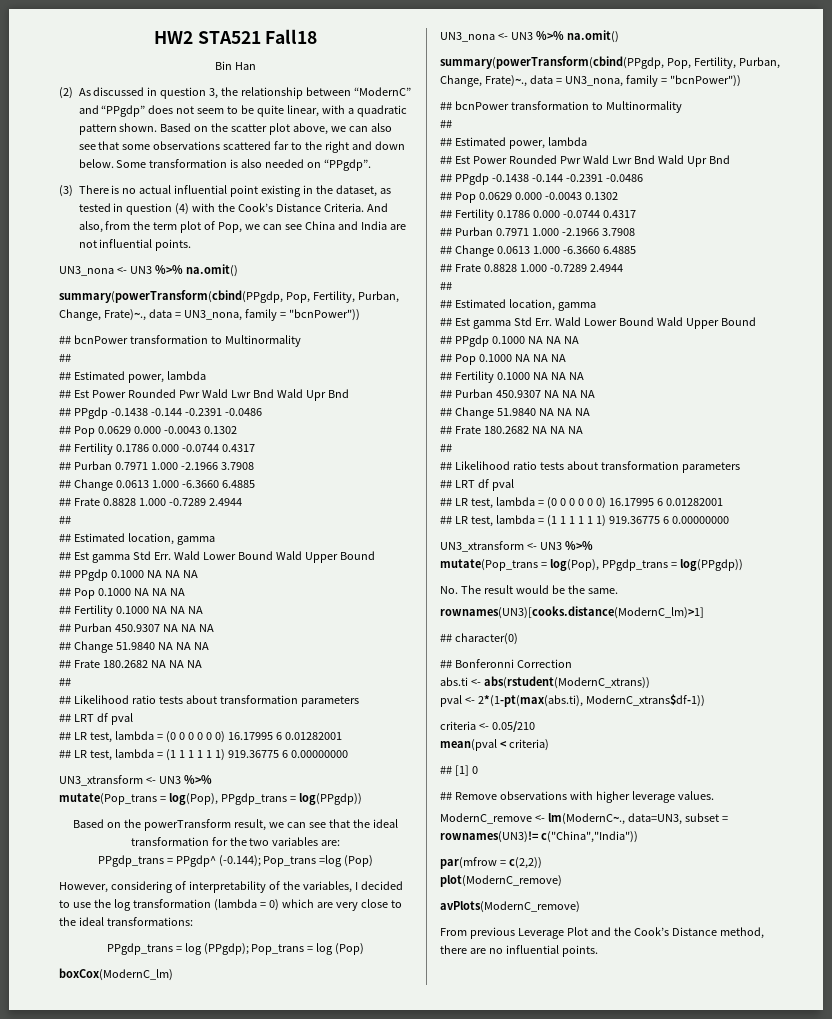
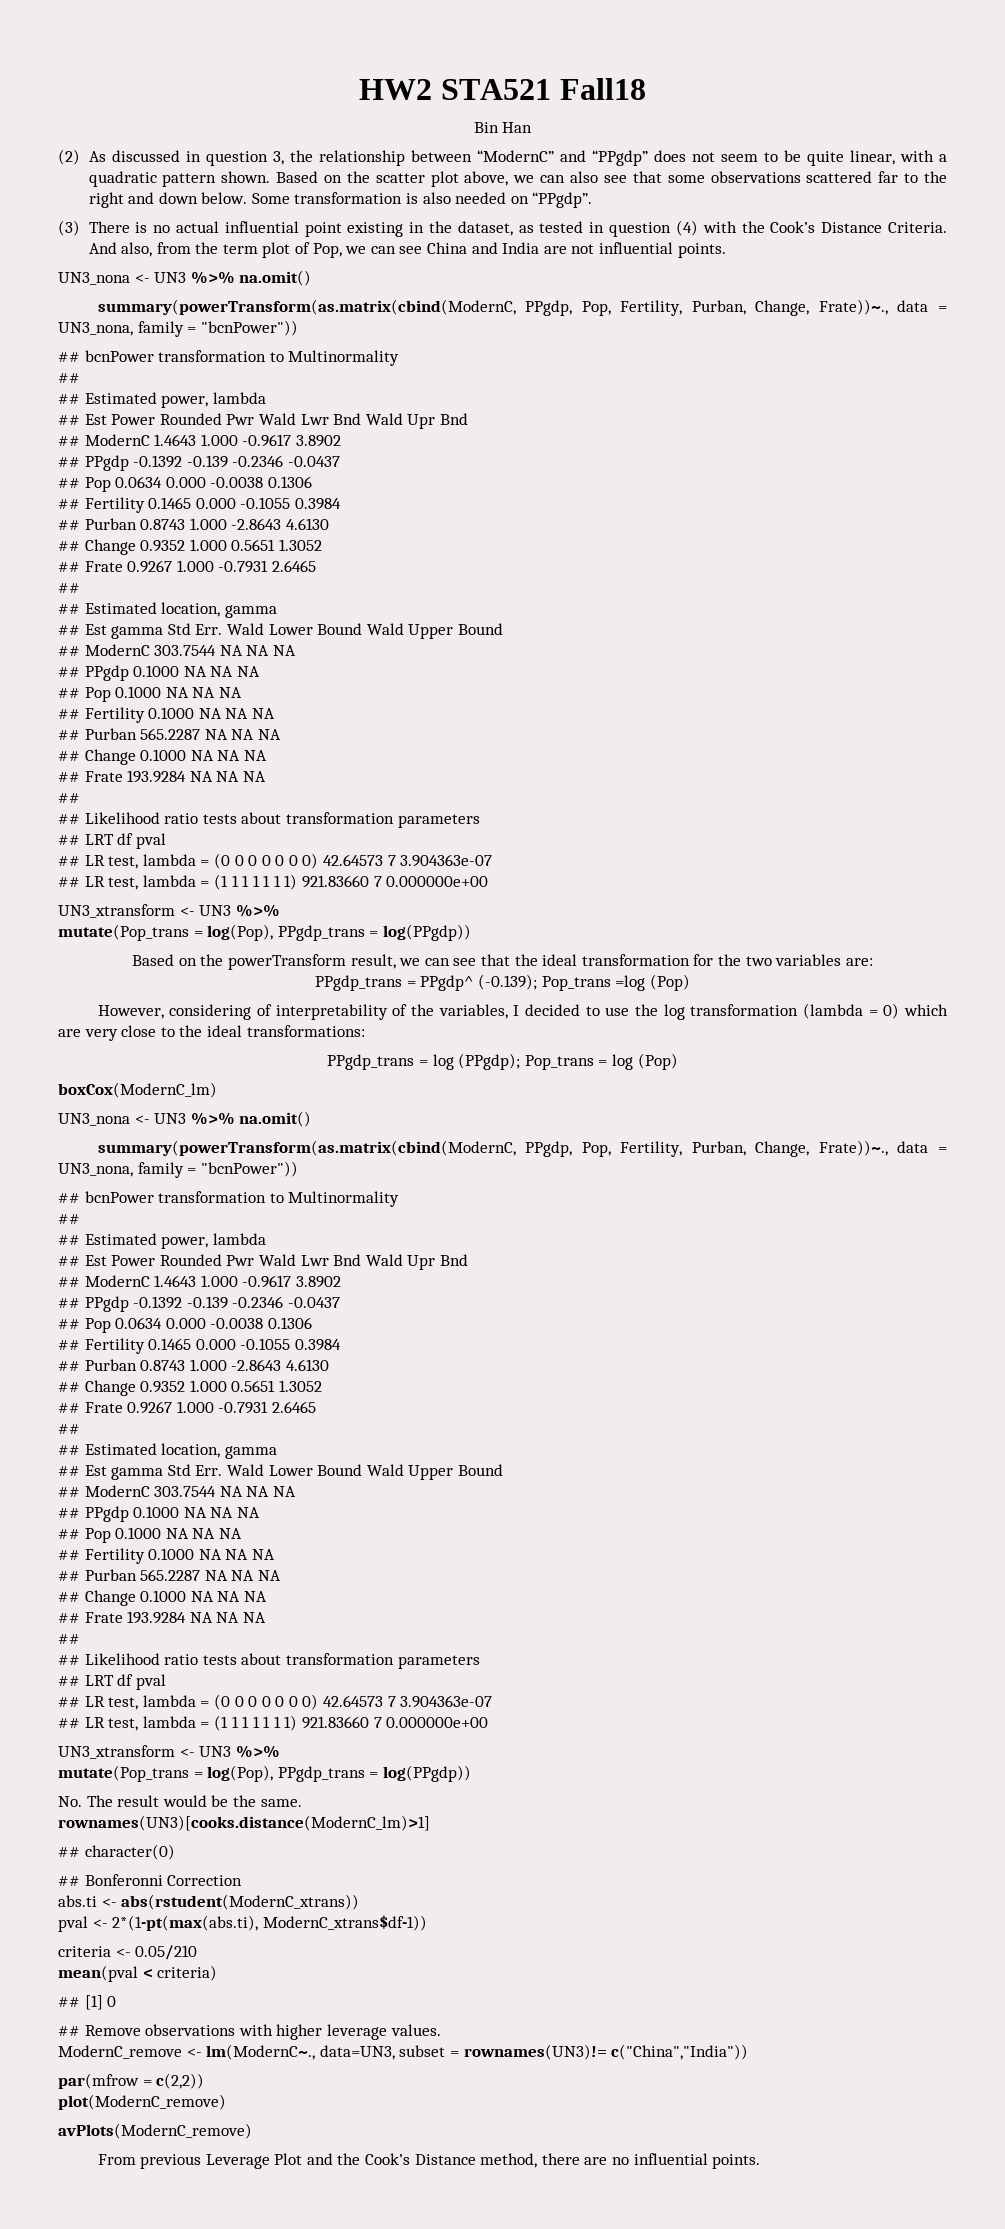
[59,290,399,303] [59,309,146,321] summary(powerTransform(cbind(PPgdp, Pop, Fertility, Purban, Change, Frate)~., -> [97,299,888,316] summary(powerTransform(as.matrix(cbind(ModernC, PPgdp, Pop, Fertility, Purban, Change, Frate))~.,
[73,407,262,419] [59,426,237,437] [59,443,255,455] [59,461,254,470] [59,479,255,491] [59,498,242,506] PPgdp -0.1438 -0.144 -0.2391 -0.0486 // ## Pop 0.0629 0.000 -0.0043 0.1302 // ## Fertility 0.1786 0.000 -0.0744 0.4317 // ## Purban 0.7971 1.000 -2.1966 3.7908 // ## Change 0.0613 1.000 -6.3660 6.4885 // ## Frate 0.8828 1.000 -0.7289 2.4944 -> [84,434,341,447] [58,455,340,471] [58,476,312,492] [58,497,341,513] [58,518,329,530] [58,539,322,555] [58,560,316,573] ModernC 1.4643 1.000 -0.9617 3.8902 // ## PPgdp -0.1392 -0.139 -0.2346 -0.0437 // ## Pop 0.0634 0.000 -0.0038 0.1306 // ## Fertility 0.1465 0.000 -0.1055 0.3984 // ## Purban 0.8743 1.000 -2.8643 4.6130 // ## Change 0.9352 1.000 0.5651 1.3052 // ## Frate 0.9267 1.000 -0.7931 2.6465
(375, 555) none -> [58,644,296,656] // ## ModernC 303.7544 NA NA NA
[114,624,214,632] [59,641,209,653] [59,660,148,668] 450.9307 NA NA NA // ## Change 51.9840 NA NA NA // ## Frate 180.2682 -> [140,728,281,740] [58,749,267,765] [58,770,187,783] 565.2287 NA NA NA // ## Change 0.1000 NA NA NA // ## Frate 193.9284
[214,731,342,743] 0) 16.17995 6 0.01282001 -> [288,853,493,869] 0 0) 42.64573 7 3.904363e-07
[214,749,348,761] 1) 919.36775 6 0.00000000 -> [273,874,489,890] 1 1) 921.83660 7 0.000000e+00
[218,855,261,867] (-0.144); -> [477,974,537,990] (-0.139);
[440,56,780,69] [440,75,527,87] summary(powerTransform(cbind(PPgdp, Pop, Fertility, Purban, Change, Frate)~., -> [97,1140,888,1157] summary(powerTransform(as.matrix(cbind(ModernC, PPgdp, Pop, Fertility, Purban, Change, Frate))~.,
[454,173,643,185] [440,192,618,203] [440,209,636,221] [440,227,635,236] [440,245,636,257] [440,264,623,272] PPgdp -0.1438 -0.144 -0.2391 -0.0486 // ## Pop 0.0629 0.000 -0.0043 0.1302 // ## Fertility 0.1786 0.000 -0.0744 0.4317 // ## Purban 0.7971 1.000 -2.1966 3.7908 // ## Change 0.0613 1.000 -6.3660 6.4885 // ## Frate 0.8828 1.000 -0.7289 2.4944 -> [84,1275,341,1288] [58,1296,340,1312] [58,1317,312,1333] [58,1338,341,1354] [58,1359,329,1371] [58,1380,322,1396] [58,1401,316,1414] ModernC 1.4643 1.000 -0.9617 3.8902 // ## PPgdp -0.1392 -0.139 -0.2346 -0.0437 // ## Pop 0.0634 0.000 -0.0038 0.1306 // ## Fertility 0.1465 0.000 -0.1055 0.3984 // ## Purban 0.8743 1.000 -2.8643 4.6130 // ## Change 0.9352 1.000 0.5651 1.3052 // ## Frate 0.9267 1.000 -0.7931 2.6465
(756, 321) none -> [58,1485,296,1497] // ## ModernC 303.7544 NA NA NA
[495,390,595,398] [440,407,590,419] [440,426,529,434] 450.9307 NA NA NA // ## Change 51.9840 NA NA NA // ## Frate 180.2682 -> [140,1569,281,1581] [58,1590,267,1606] [58,1611,187,1624] 565.2287 NA NA NA // ## Change 0.1000 NA NA NA // ## Frate 193.9284
[595,497,723,509] 0) 16.17995 6 0.01282001 -> [288,1694,493,1710] 0 0) 42.64573 7 3.904363e-07
[595,515,729,527] 1) 919.36775 6 0.00000000 -> [273,1715,489,1731] 1 1) 921.83660 7 0.000000e+00

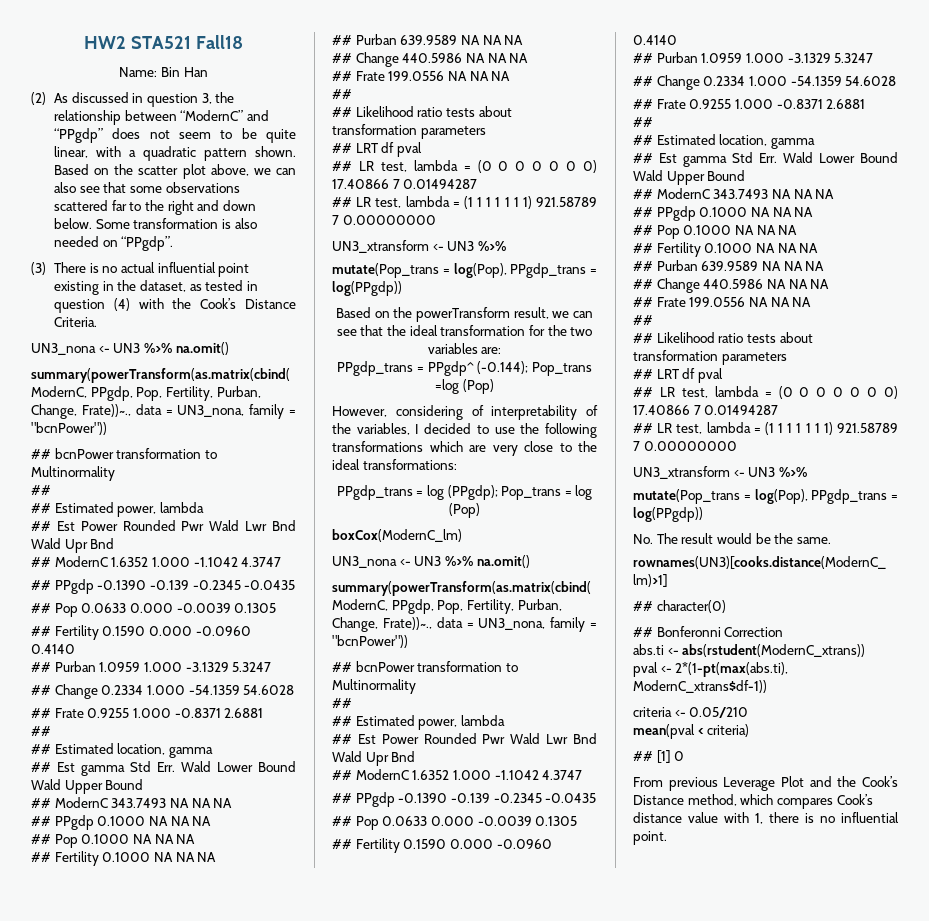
(646, 89) none -> [119,67,158,77] Name:
[88,242,726,258] And also, from the term plot of Pop, we can see China and India are not influential points. -> (97, 322) none
[154,434,341,447] [58,455,340,471] [58,476,312,492] [58,497,341,513] [58,518,329,530] [58,539,322,555] [58,560,316,573] 1.4643 1.000 -0.9617 3.8902 // ## PPgdp -0.1392 -0.139 -0.2346 -0.0437 // ## Pop 0.0634 0.000 -0.0038 0.1306 // ## Fertility 0.1465 0.000 -0.1055 0.3984 // ## Purban 0.8743 1.000 -2.8643 4.6130 // ## Change 0.9352 1.000 0.5651 1.3052 // ## Frate 0.9267 1.000 -0.7931 2.6465 -> [111,557,282,567] [31,579,296,594] [31,603,277,617] [31,625,251,640] [31,644,75,654] [31,661,272,672] [31,684,295,699] [31,708,264,718] 1.6352 1.000 -1.1042 4.3747 // ## PPgdp -0.1390 -0.139 -0.2345 -0.0435 // ## Pop 0.0633 0.000 -0.0039 0.1305 // ## Fertility 0.1590 0.000 -0.0960 0.4140 // ## Purban 1.0959 1.000 -3.1329 5.3247 // ## Change 0.2334 1.000 -54.1359 54.6028 // ## Frate 0.9255 1.000 -0.8371 2.6881
[154,645,217,656] 303.7544 -> [111,798,167,808] 343.7493
[140,728,281,740] [58,749,267,765] [58,770,187,783] 565.2287 NA NA NA // ## Change 0.1000 NA NA NA // ## Frate 193.9284 -> [400,35,524,45] [332,52,529,67] [332,71,445,81] 639.9589 NA NA NA // ## Change 440.5986 NA NA NA // ## Frate 199.0556
[323,854,493,867] 42.64573 7 3.904363e-07 -> [332,179,478,189] 17.40866 7 0.01494287
[302,875,489,888] 921.83660 7 0.000000e+00 -> [536,197,597,207] [332,215,436,225] 921.58789 7 0.00000000
[477,974,537,990] (-0.139); -> [477,361,529,374] (-0.144);
[663,1003,900,1020] log transformation (lambda = 0) -> [545,423,597,438] [332,441,423,452] following transformations
[154,1275,341,1288] [58,1296,340,1312] [58,1317,312,1333] [58,1338,341,1354] [58,1359,329,1371] [58,1380,322,1396] [58,1401,316,1414] 1.4643 1.000 -0.9617 3.8902 // ## PPgdp -0.1392 -0.139 -0.2346 -0.0437 // ## Pop 0.0634 0.000 -0.0038 0.1306 // ## Fertility 0.1465 0.000 -0.1055 0.3984 // ## Purban 0.8743 1.000 -2.8643 4.6130 // ## Change 0.9352 1.000 0.5651 1.3052 // ## Frate 0.9267 1.000 -0.7931 2.6465 -> [412,770,583,780] [332,792,597,807] [332,816,578,830] [332,838,552,853] [633,35,677,45] [633,52,874,63] [633,75,897,90] [633,99,866,109] 1.6352 1.000 -1.1042 4.3747 // ## PPgdp -0.1390 -0.139 -0.2345 -0.0435 // ## Pop 0.0633 0.000 -0.0039 0.1305 // ## Fertility 0.1590 0.000 -0.0960 0.4140 // ## Purban 1.0959 1.000 -3.1329 5.3247 // ## Change 0.2334 1.000 -54.1359 54.6028 // ## Frate 0.9255 1.000 -0.8371 2.6881
[154,1486,217,1497] 303.7544 -> [713,189,769,199] 343.7493
[140,1569,281,1581] [58,1590,267,1606] [58,1611,187,1624] 565.2287 NA NA NA // ## Change 0.1000 NA NA NA // ## Frate 193.9284 -> [701,261,825,271] [633,278,830,293] [633,297,746,307] 639.9589 NA NA NA // ## Change 440.5986 NA NA NA // ## Frate 199.0556
[323,1695,493,1708] 42.64573 7 3.904363e-07 -> [633,405,779,415] 17.40866 7 0.01494287
[302,1716,489,1729] 921.83660 7 0.000000e+00 -> [837,423,898,433] [633,441,737,451] 921.58789 7 0.00000000
[58,2024,441,2040] [58,2044,749,2060] [58,2073,205,2089] [58,2094,226,2110] [58,2123,252,2139] // ## Remove observations with higher leverage values. // ModernC_remove <- lm(ModernC~., data=UN3, subset = rownames(UN3)!= c("China","India")) // par(mfrow = c(2,2)) // plot(ModernC_remove) // avPlots(ModernC_remove) -> (685, 756) none
[541,2153,608,2165] there are -> [740,794,873,809] [633,812,814,824] which compares Cook’s distance value with 1, there is
[712,2154,761,2169] points. -> [633,831,667,845] point.

